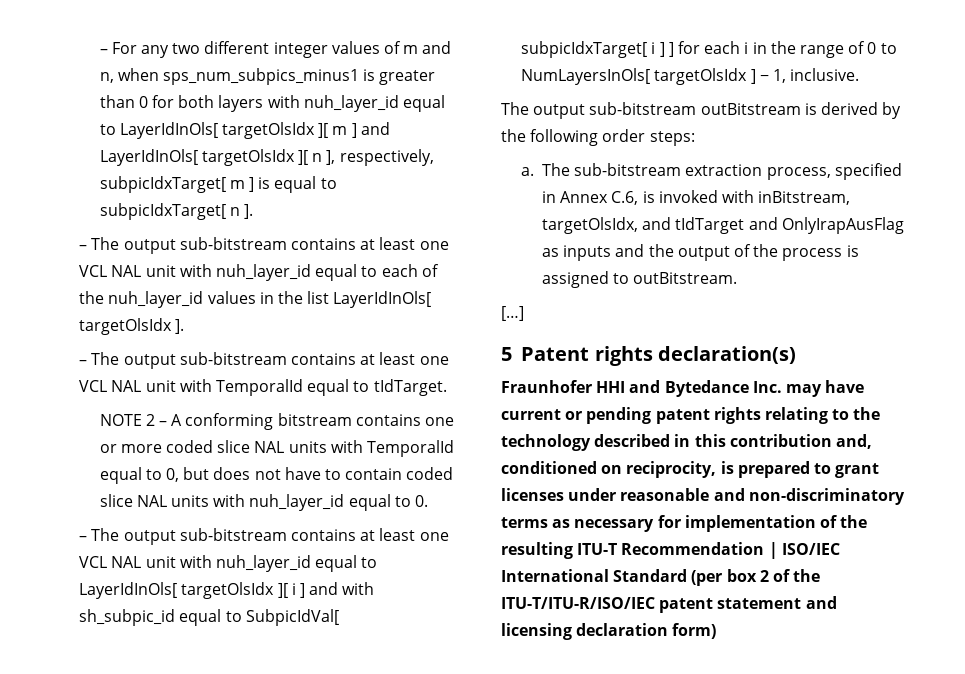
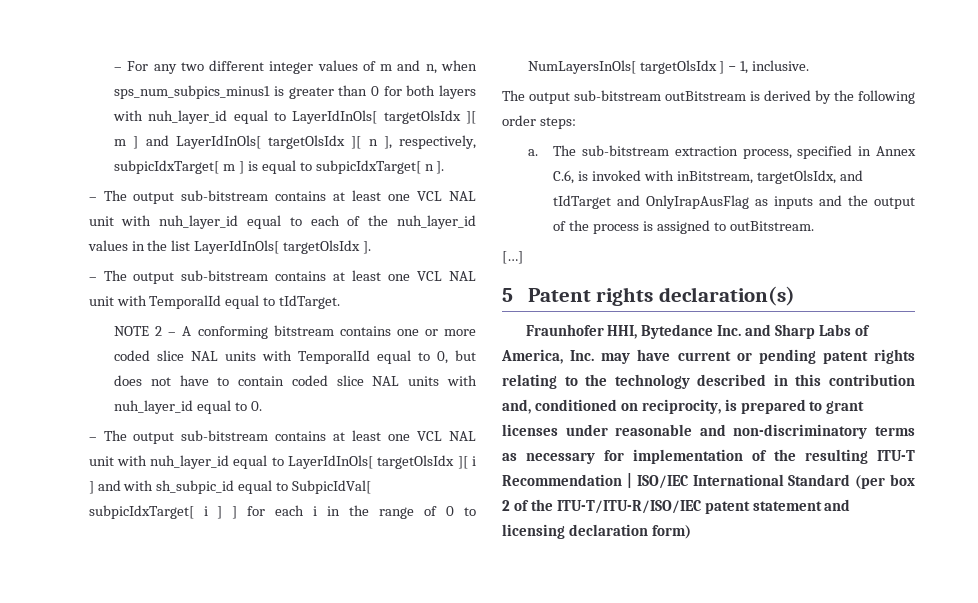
[596,380,749,397] HHI and Bytedance -> [607,324,870,339] [501,349,563,364] HHI, Bytedance Inc. and Sharp Labs of America,

